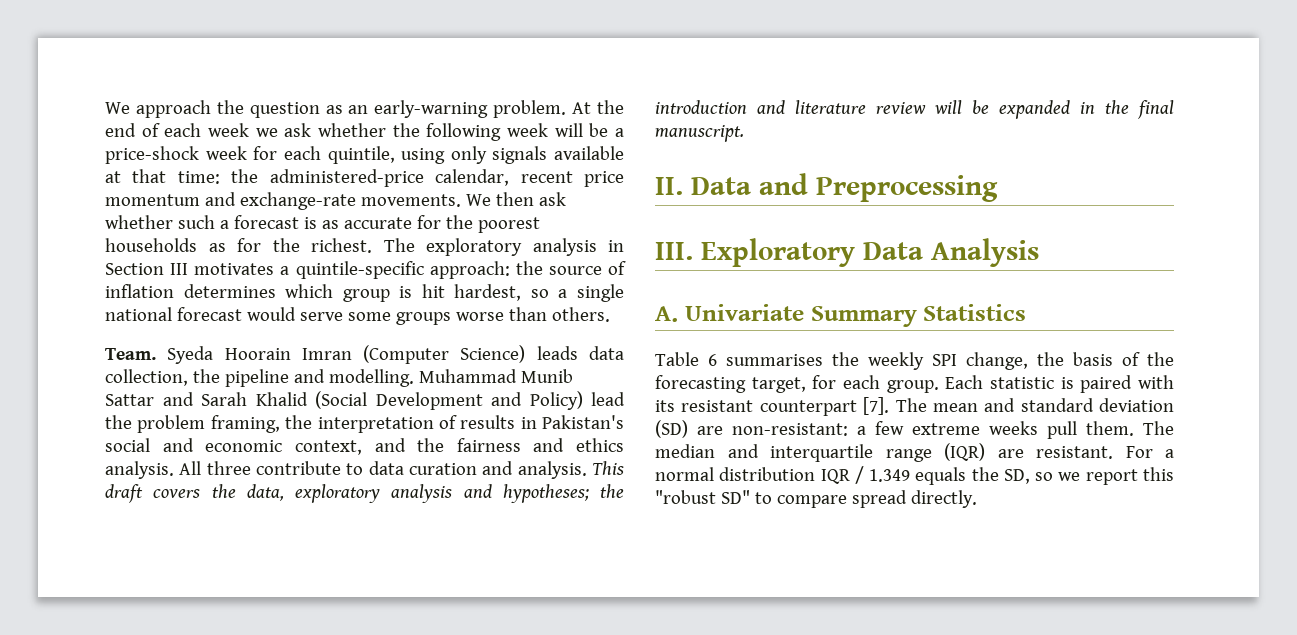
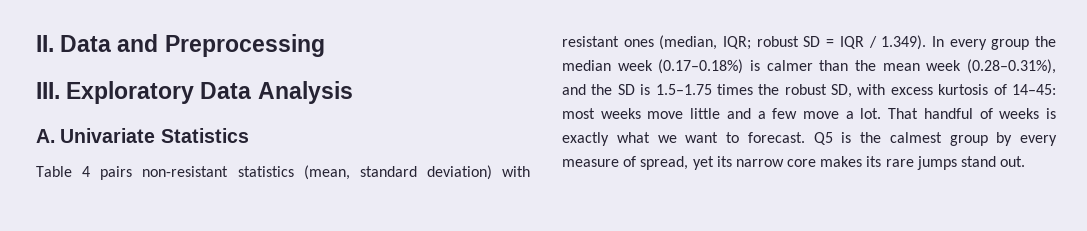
[105,100,624,118] [105,123,625,141] [105,146,624,164] [105,169,624,187] [105,192,566,210] [105,215,540,233] [105,238,624,256] [105,261,626,279] [105,284,624,302] [105,307,610,325] [105,345,624,364] [105,369,573,387] [105,391,625,410] [105,415,624,433] [105,438,624,455] [105,461,624,479] [105,484,624,503] [655,100,1174,119] [655,125,744,142] We approach the question as an early-warning problem. At the end of each week we ask whether the following week will be a price-shock week for each quintile, using only signals available at that time: the administered-price calendar, recent price momentum and exchange-rate movements. We then ask whether such a forecast is as accurate for the poorest households as for the richest. The exploratory analysis in Section III motivates a quintile-specific approach: the source of inflation determines which group is hit hardest, so a single national forecast would serve some groups worse than others. // Team. Syeda Hoorain Imran (Computer Science) leads data collection, the pipeline and modelling. Muhammad Munib Sattar and Sarah Khalid (Social Development and Policy) lead the problem framing, the interpretation of results in Pakistan's social and economic context, and the fairness and ethics analysis. All three contribute to data curation and analysis. This draft covers the data, exploratory analysis and hypotheses; the introduction and literature review will be expanded in the final manuscript. // -> (36, 43) none
[810,306,917,327] Summary -> (156, 135) none
[708,352,1174,370] [655,375,1174,393] [655,397,1174,416] [655,420,1174,439] [655,443,1174,462] [655,466,1174,485] [655,490,977,508] 6 summarises the weekly SPI change, the basis of the forecasting target, for each group. Each statistic is paired with its resistant counterpart [7]. The mean and standard deviation (SD) are non-resistant: a few extreme weeks pull them. The median and interquartile range (IQR) are resistant. For a normal distribution IQR / 1.349 equals the SD, so we report this "robust SD" to compare spread directly. -> [82,165,530,180] [562,35,1056,50] [562,59,1056,74] [562,84,1056,98] [562,108,1056,119] [562,132,1057,146] [562,156,1026,170] 4 pairs non-resistant statistics (mean, standard deviation) with resistant ones (median, IQR; robust SD = IQR / 1.349). In every group the median week (0.17–0.18%) is calmer than the mean week (0.28–0.31%), and the SD is 1.5–1.75 times the robust SD, with excess kurtosis of 14–45: most weeks move little and a few move a lot. That handful of weeks is exactly what we want to forecast. Q5 is the calmest group by every measure of spread, yet its narrow core makes its rare jumps stand out.

